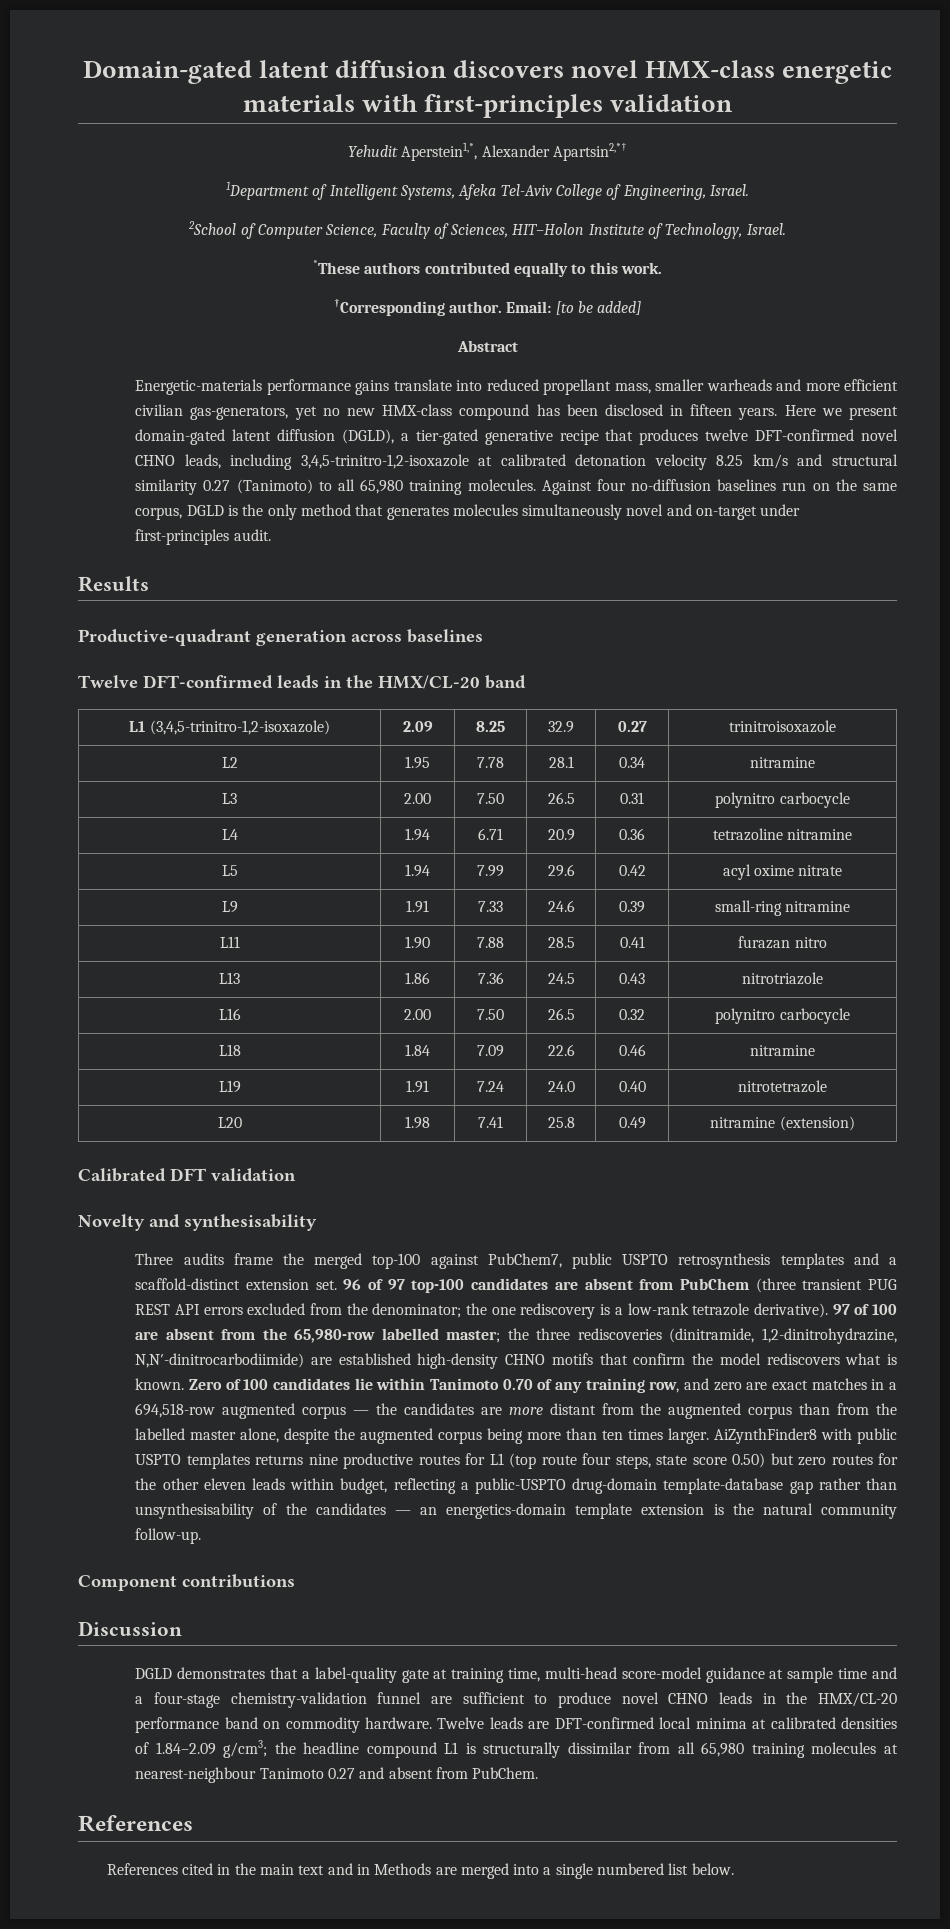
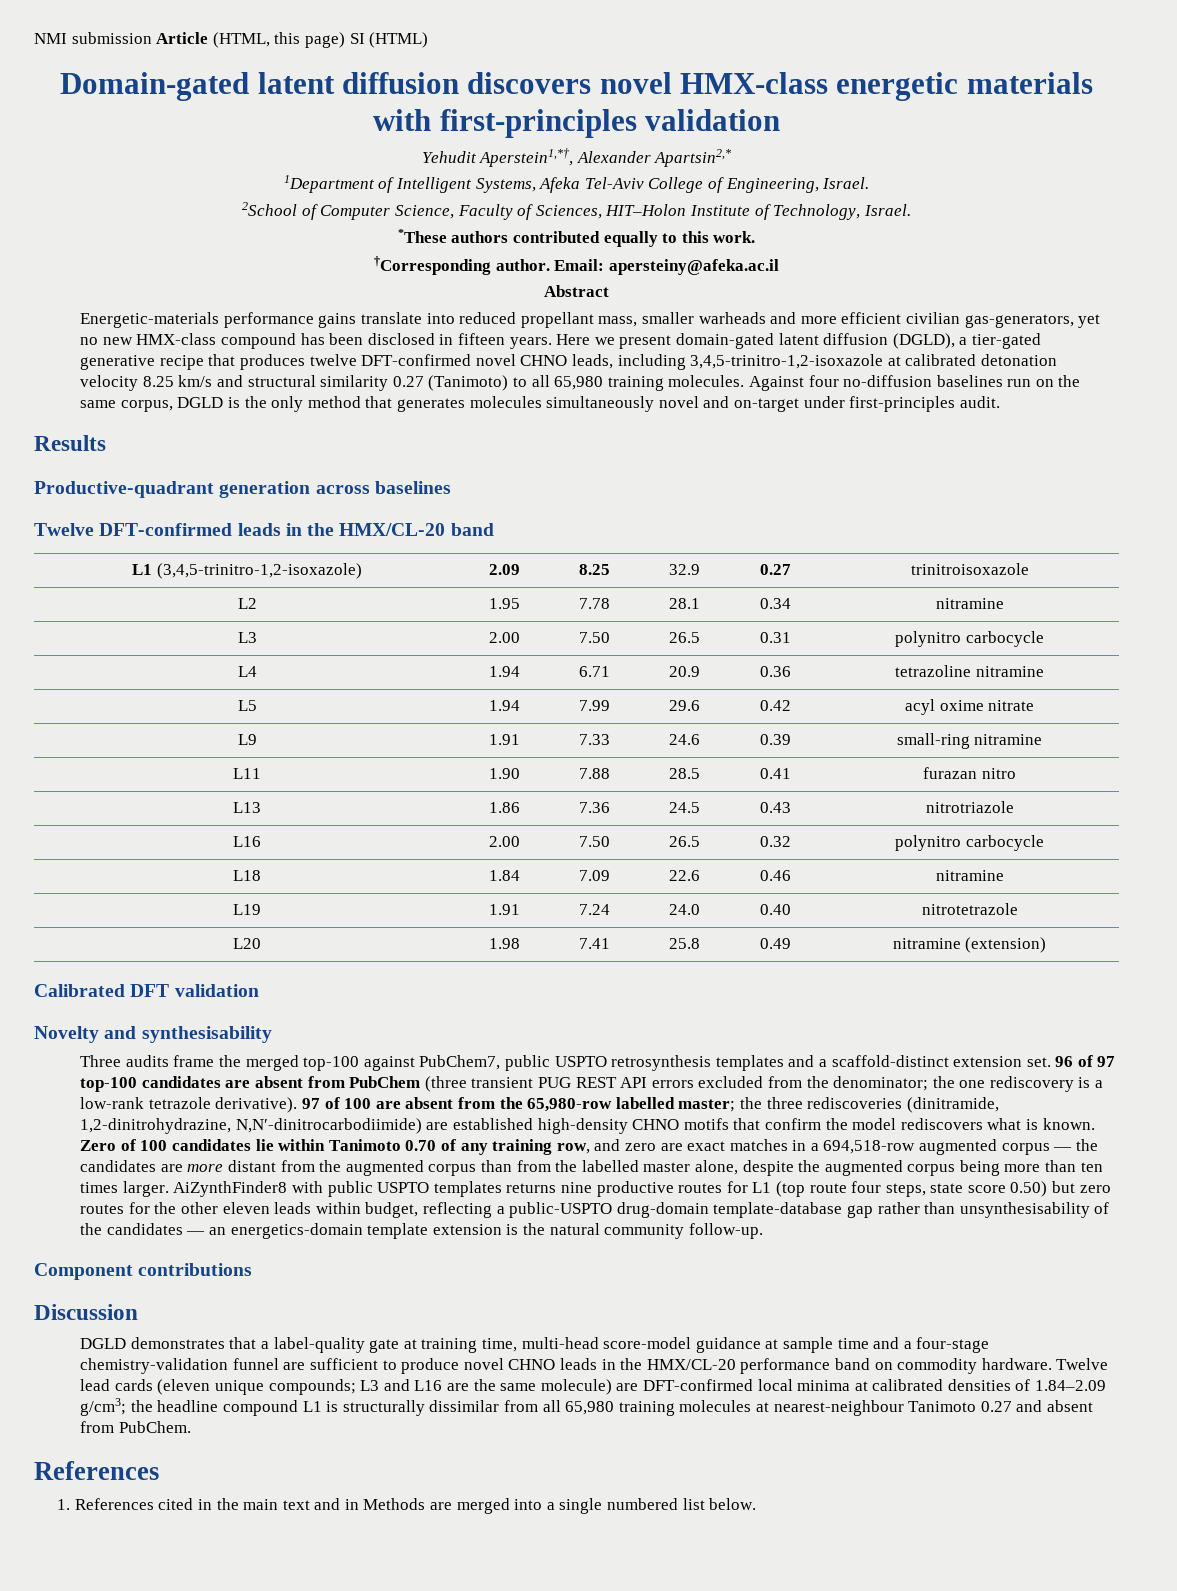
(82, 72) none -> [34,32,429,48] NMI submission Article (HTML, this page) SI (HTML) //
[401,142,627,161] Aperstein1,*, Alexander Apartsin2,*† -> [479,148,732,167] Aperstein1,*†, Alexander Apartsin2,*
[555,301,642,315] [to be added] -> [608,259,779,275] apersteiny@afeka.ac.il
[489,1717,523,1729] leads -> [80,1379,612,1395] lead cards (eleven unique compounds; L3 and L16 are the same molecule)
(193, 1823) none -> [57,1499,71,1510] 1.

